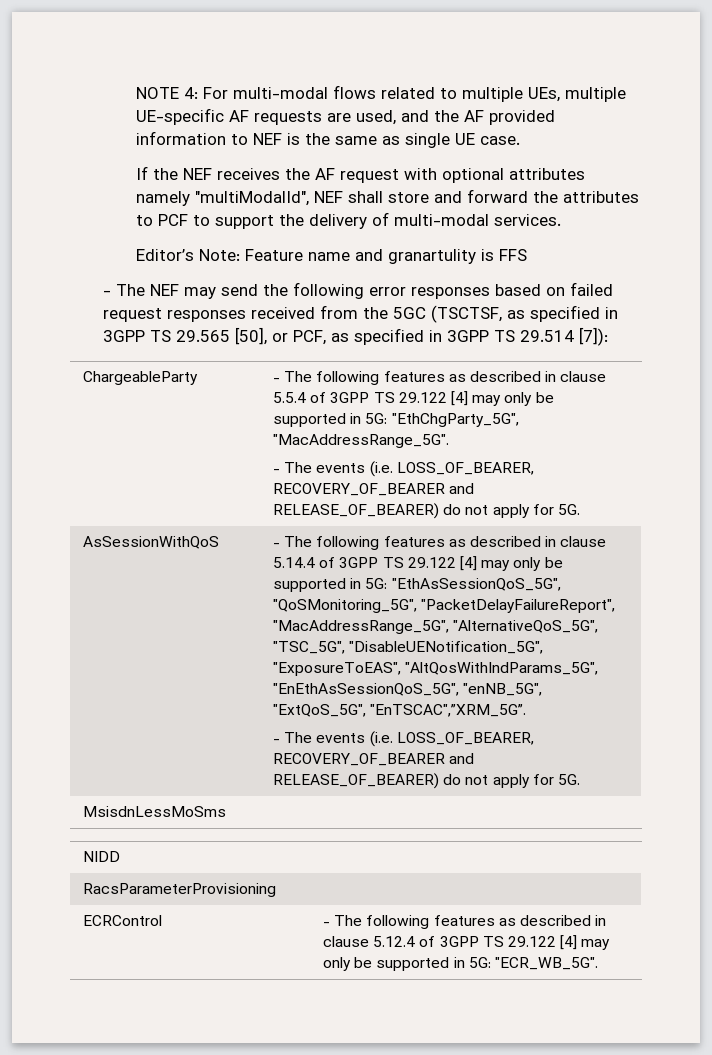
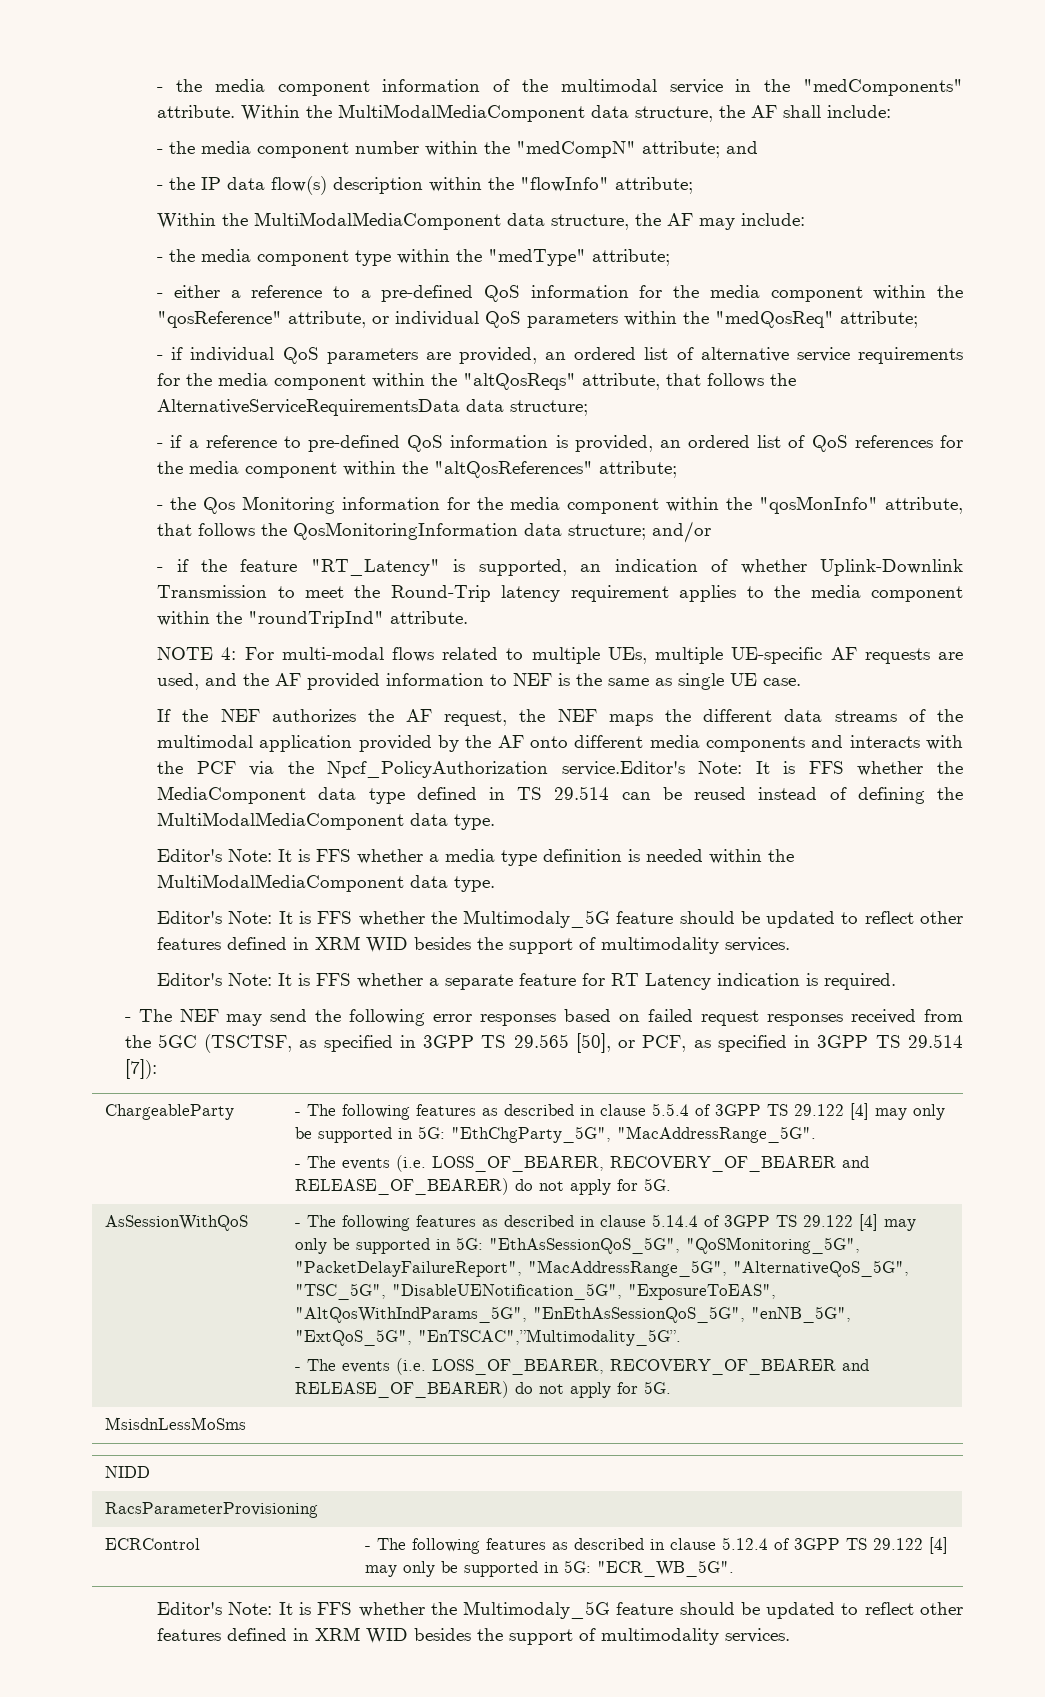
(135, 93) none -> [157,79,964,96] [157,104,892,122] [157,141,759,158] [157,176,694,195] [157,212,806,230] [157,249,671,266] [157,285,963,302] [157,311,919,328] [157,347,963,364] [157,373,797,390] [157,399,589,416] [157,435,964,452] [157,461,678,478] [157,496,964,514] [157,521,712,543] [157,559,964,576] [157,585,964,602] [157,611,469,628] - the media component information of the multimodal service in the "medComponents" attribute. Within the MultiModalMediaComponent data structure, the AF shall include: // - the media component number within the "medCompN" attribute; and // - the IP data flow(s) description within the "flowInfo" attribute; // Within the MultiModalMediaComponent data structure, the AF may include: // - the media component type within the "medType" attribute; // - either a reference to a pre-defined QoS information for the media component within the "qosReference" attribute, or individual QoS parameters within the "medQosReq" attribute; // - if individual QoS parameters are provided, an ordered list of alternative service requirements for the media component within the "altQosReqs" attribute, that follows the AlternativeServiceRequirementsData data structure; // - if a reference to pre-defined QoS information is provided, an ordered list of QoS references for the media component within the "altQosReferences" attribute; // - the Qos Monitoring information for the media component within the "qosMonInfo" attribute, that follows the QosMonitoringInformation data structure; and/or // - if the feature "RT_Latency" is supported, an indication of whether Uplink-Downlink Transmission to meet the Round-Trip latency requirement applies to the media component within the "roundTripInd" attribute. //
[216,168,585,183] [135,189,639,206] [135,212,561,229] [135,249,527,264] receives the AF request with optional attributes namely "multiModalId", NEF shall store and forward the attributes to PCF to support the delivery of multi-modal services. // Editor’s Note: Feature name and granartulity is FFS -> [271,709,963,726] [157,735,963,752] [157,761,964,778] [157,786,964,804] [157,812,496,830] [157,849,795,866] [157,874,496,892] [157,910,963,928] [157,936,791,954] [157,973,897,990] authorizes the AF request, the NEF maps the different data streams of the multimodal application provided by the AF onto different media components and interacts with the PCF via the Npcf_PolicyAuthorization service.Editor's Note: It is FFS whether the MediaComponent data type defined in TS 29.514 can be reused instead of defining the MultiModalMediaComponent data type. // Editor's Note: It is FFS whether a media type definition is needed within the MultiModalMediaComponent data type. // Editor's Note: It is FFS whether the Multimodaly_5G feature should be updated to reflect other features defined in XRM WID besides the support of multimodality services. // Editor's Note: It is FFS whether a separate feature for RT Latency indication is required.
[370,704,527,717] "EnTSCAC",”XRM_5G”. -> [417,1329,681,1346] "EnTSCAC",”Multimodality_5G”.
(598, 963) none -> [157,1601,963,1619] [157,1627,791,1645] // Editor's Note: It is FFS whether the Multimodaly_5G feature should be updated to reflect other features defined in XRM WID besides the support of multimodality services.

